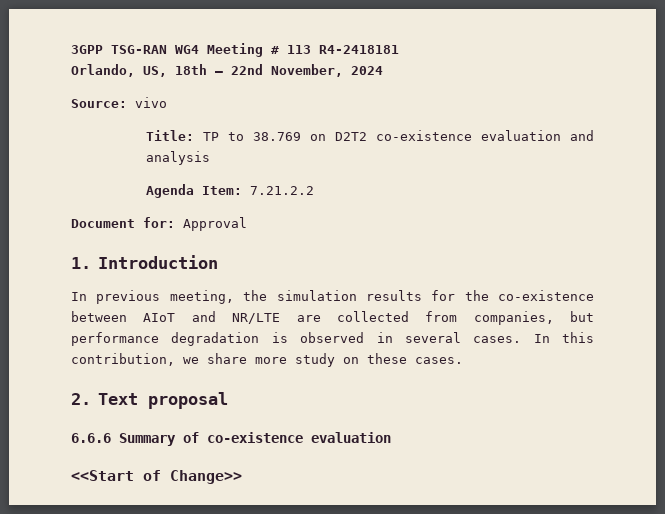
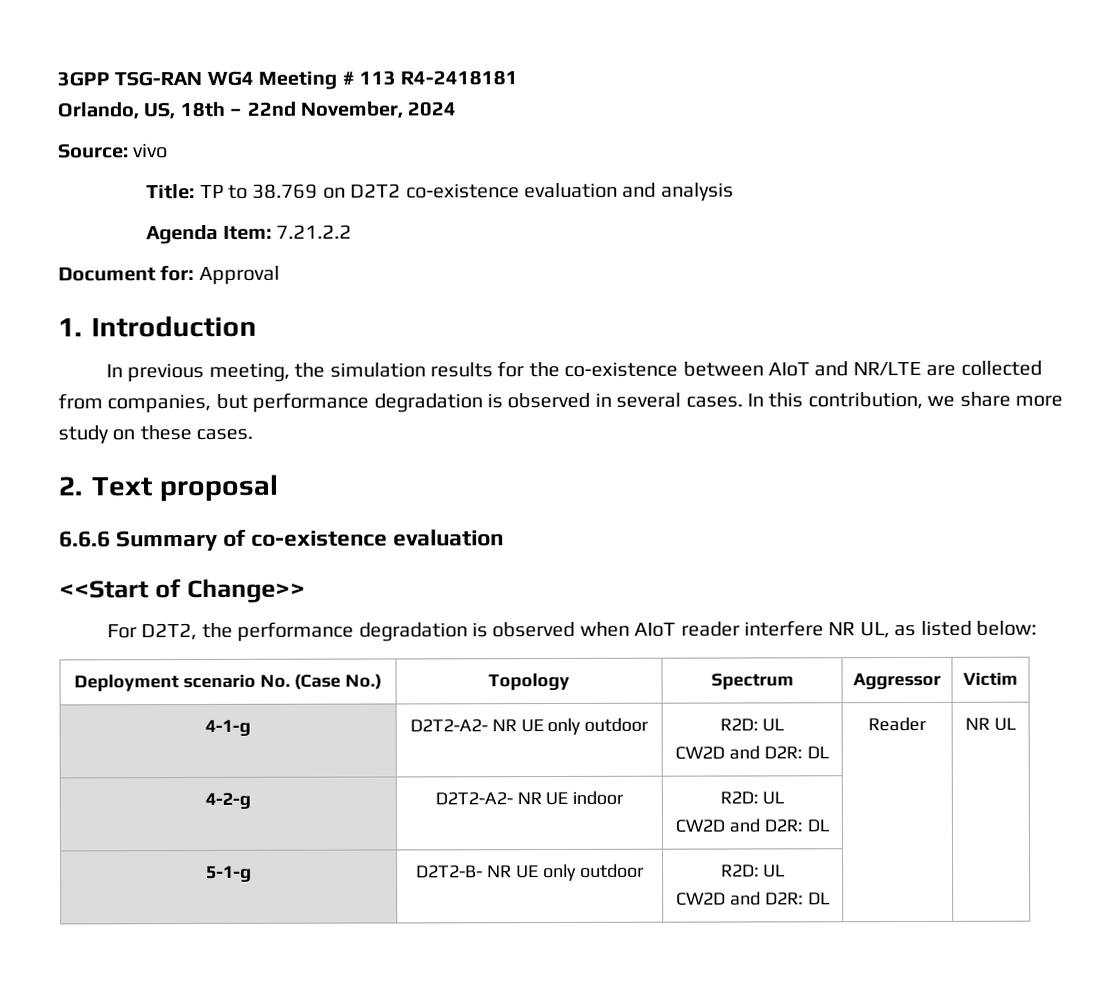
(242, 477) none -> [107,620,1038,642] [73,673,383,692] [488,672,570,691] [710,673,794,690] [853,672,941,690] [963,672,1018,686] [205,719,251,736] [409,717,650,736] [719,718,785,732] [675,745,829,760] [868,716,927,732] [965,717,1016,731] [205,792,251,809] [434,790,625,806] [719,791,785,805] [675,818,829,833] [206,865,252,882] [416,863,645,882] [720,864,786,878] [676,891,830,906] // For D2T2, the performance degradation is observed when AIoT reader interfere NR UL, as listed below: // Deployment scenario No. (Case No.) | Topology | Spectrum | Aggressor | Victim // 4-1-g | D2T2-A2- NR UE only outdoor | R2D: UL // CW2D and D2R: DL | Reader | NR UL // 4-2-g | D2T2-A2- NR UE indoor | R2D: UL // CW2D and D2R: DL | | // 5-1-g | D2T2-B- NR UE only outdoor | R2D: UL // CW2D and D2R: DL | |

